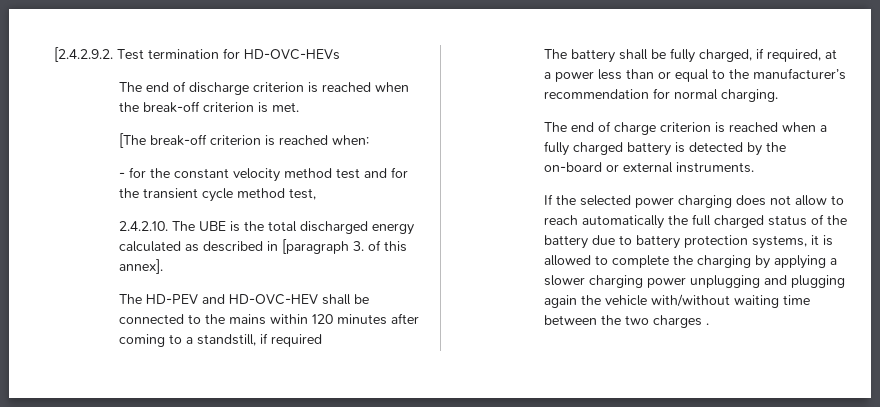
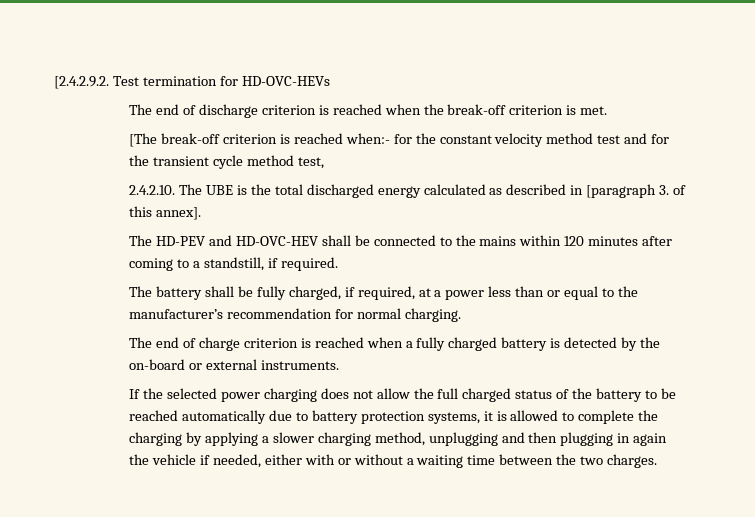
[332,135,370,145] [119,172,126,178] when: // - -> [345,133,390,144] when:-
[271,334,323,347] required -> [280,257,338,271] required.
[831,195,845,205] [544,215,665,229] to reach automatically -> (410, 393) none
(589, 242) none -> [644,388,676,399] [129,410,267,424] to be reached automatically
[647,277,687,288] power -> [374,432,425,446] method,
[791,275,846,288] [544,294,731,308] plugging again the vehicle with/without -> [528,432,668,446] [129,454,414,468] then plugging in again the vehicle if needed, either with or without a
[653,315,710,328] charges . -> [607,454,658,468] charges.

